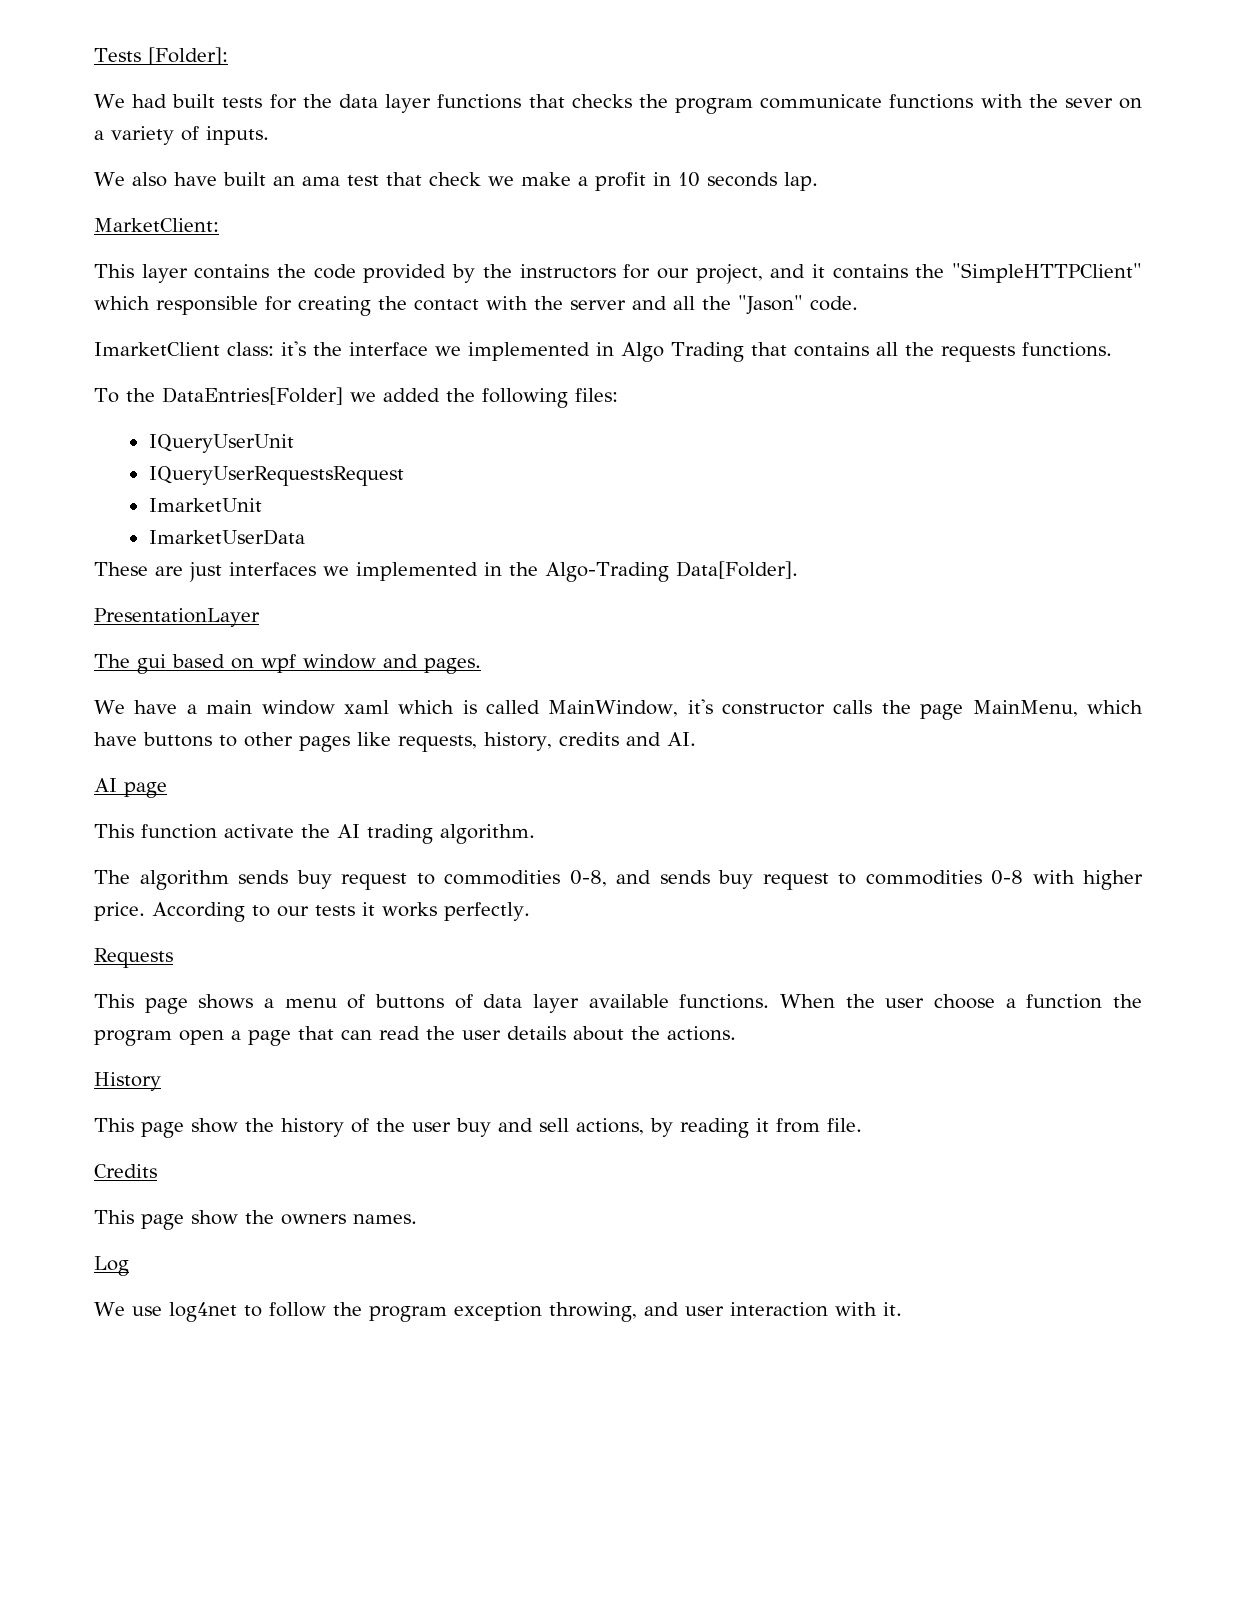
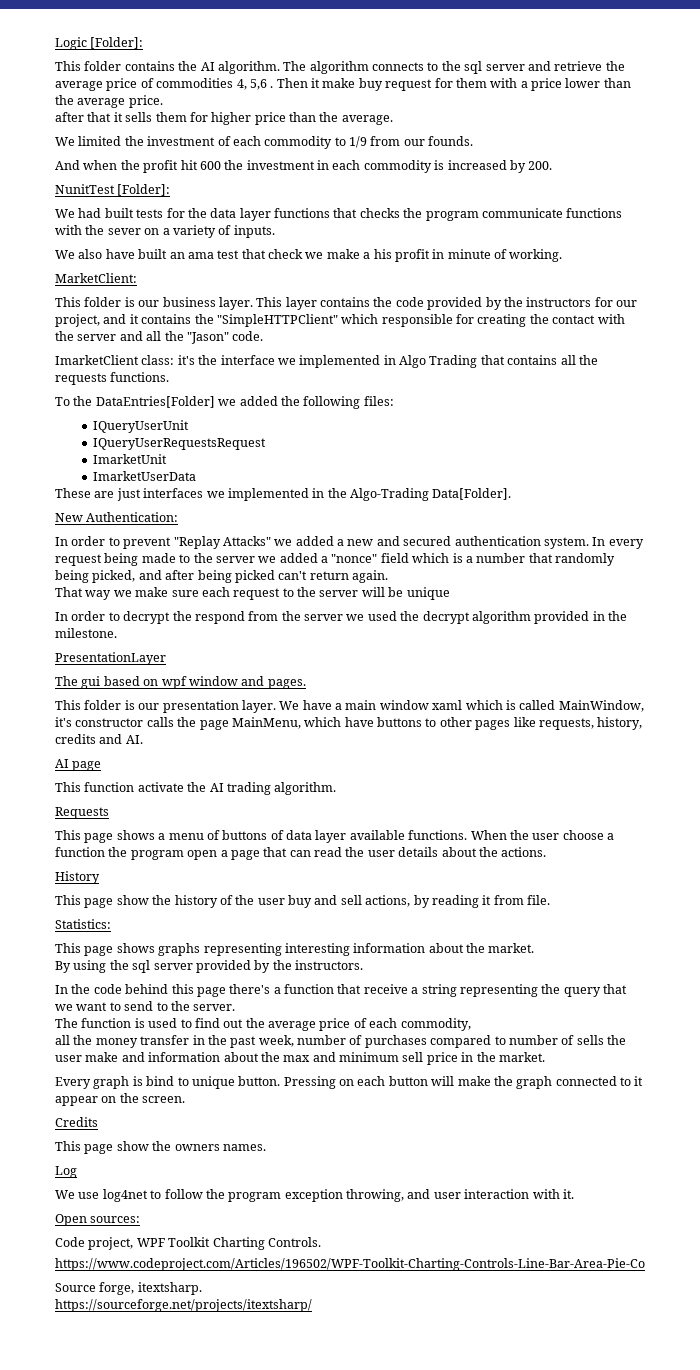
[94,48,141,62] Tests -> [55,37,144,50] [55,61,625,74] [55,78,631,91] [55,95,163,108] [55,112,393,125] [55,136,474,149] [55,160,553,173] [55,184,115,194] Logic [Folder]: // This folder contains the AI algorithm. The algorithm connects to the sql server and retrieve the average price of commodities 4, 5,6 . Then it make buy request for them with a price lower than the average price. // after that it sells them for higher price than the average. // We limited the investment of each commodity to 1/9 from our founds. // And when the profit hit 600 the investment in each commodity is increased by 200. // NunitTest
(588, 181) none -> [373,249,392,259] his
[677,172,818,191] 10 seconds lap. -> [447,249,563,262] minute of working.
(134, 271) none -> [84,297,283,310] folder is our business layer. This
(798, 570) none -> [55,512,179,522] [55,536,644,549] [55,553,615,566] [55,570,388,583] [55,587,450,600] [55,611,627,624] [55,628,117,638] // New Authentication: // In order to prevent "Replay Attacks" we added a new and secured authentication system. In every request being made to the server we added a "nonce" field which is a number that randomly being picked, and after being picked can't return again. // That way we make sure each request to the server will be unique // In order to decrypt the respond from the server we used the decrypt algorithm provided in the milestone.
(481, 666) none -> [55,700,276,713] This folder is our presentation layer.
[94,870,1143,890] [94,902,530,922] // The algorithm sends buy request to commodities 0-8, and sends buy request to commodities 0-8 with higher price. According to our tests it works perfectly. -> (337, 788) none
(862, 1125) none -> [55,919,111,929] [55,943,535,956] [55,960,363,973] [55,984,627,997] [55,1001,236,1011] [55,1018,471,1031] [55,1035,626,1048] [55,1052,545,1065] [55,1076,644,1089] [55,1093,186,1106] // Statistics: // This page shows graphs representing interesting information about the market. // By using the sql server provided by the instructors. // In the code behind this page there's a function that receive a string representing the query that we want to send to the server. // The function is used to find out the average price of each commodity, // all the money transfer in the past week, number of purchases compared to number of sells the user make and information about the max and minimum sell price in the market. // Every graph is bind to unique button. Pressing on each button will make the graph connected to it appear on the screen.
(902, 1309) none -> [55,1214,141,1226] [55,1237,321,1250] [55,1258,645,1271] [55,1282,202,1295] [55,1299,312,1312] // Open sources: // Code project, WPF Toolkit Charting Controls. // https://www.codeproject.com/Articles/196502/WPF-Toolkit-Charting-Controls-Line-Bar-Area-Pie-Co // Source forge, itextsharp. // https://sourceforge.net/projects/itextsharp/

